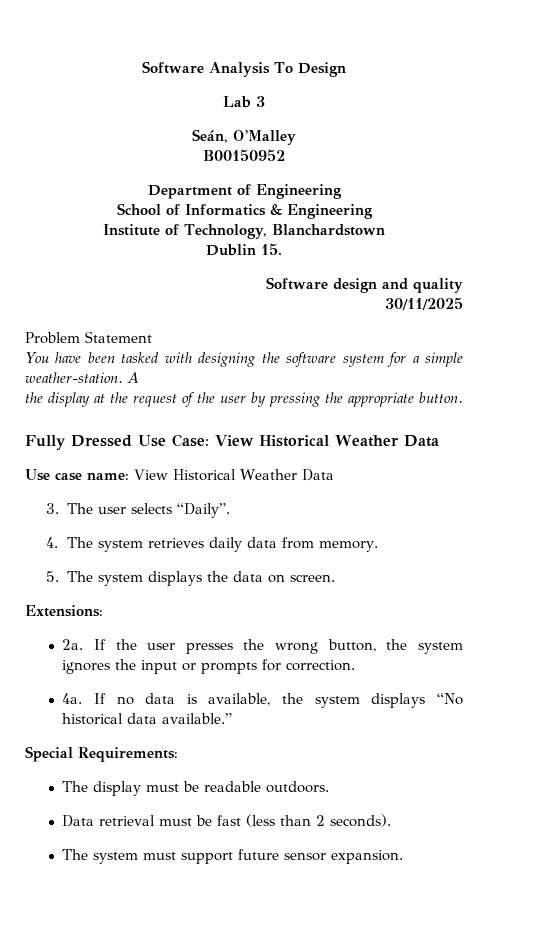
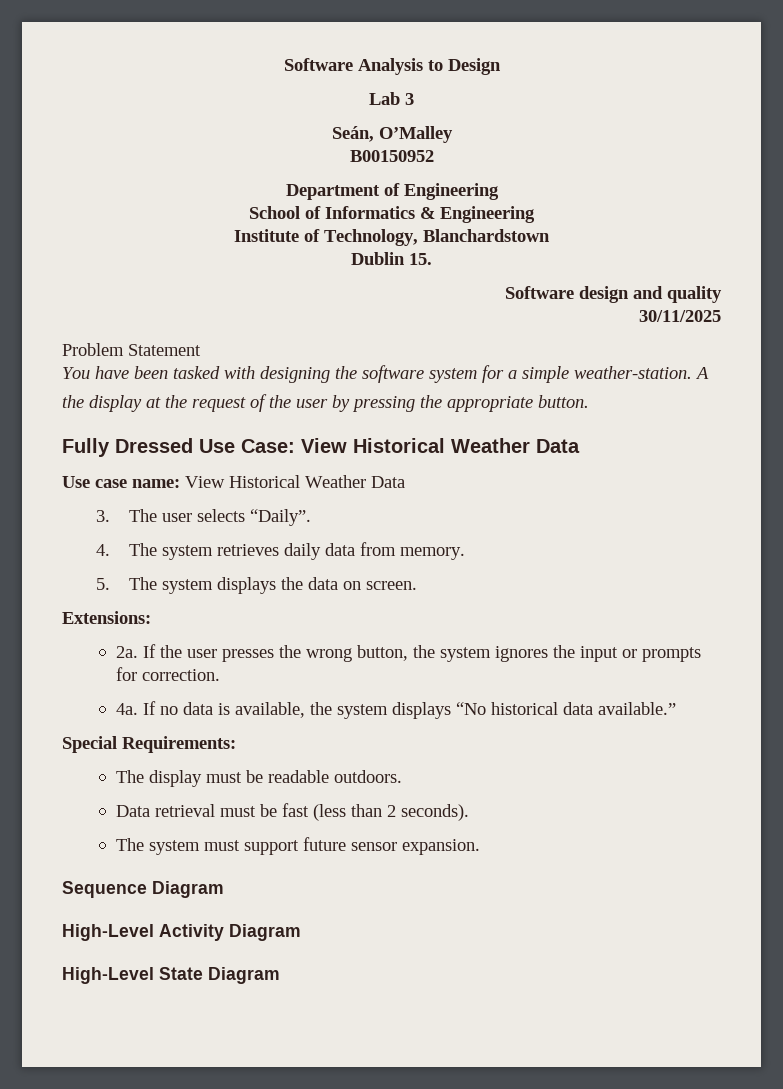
[274,62,294,73] To -> [427,60,443,71] to
(404, 857) none -> [62,881,224,898] [62,924,301,941] [62,967,280,984] // Sequence Diagram // High-Level Activity Diagram // High-Level State Diagram

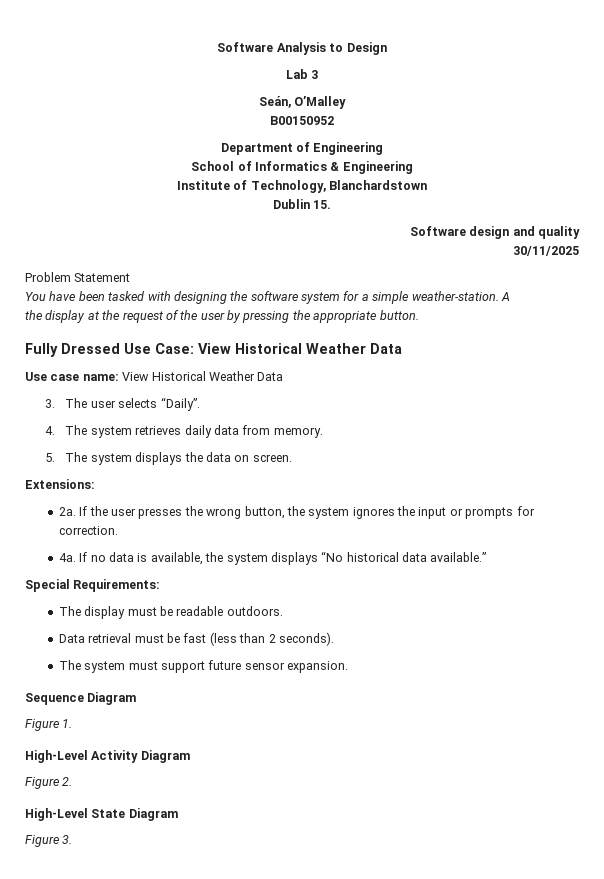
(224, 889) none -> [25,719,73,731] // Figure 1.
(301, 932) none -> [25,777,73,789] // Figure 2.
(280, 975) none -> [25,835,73,847] // Figure 3.

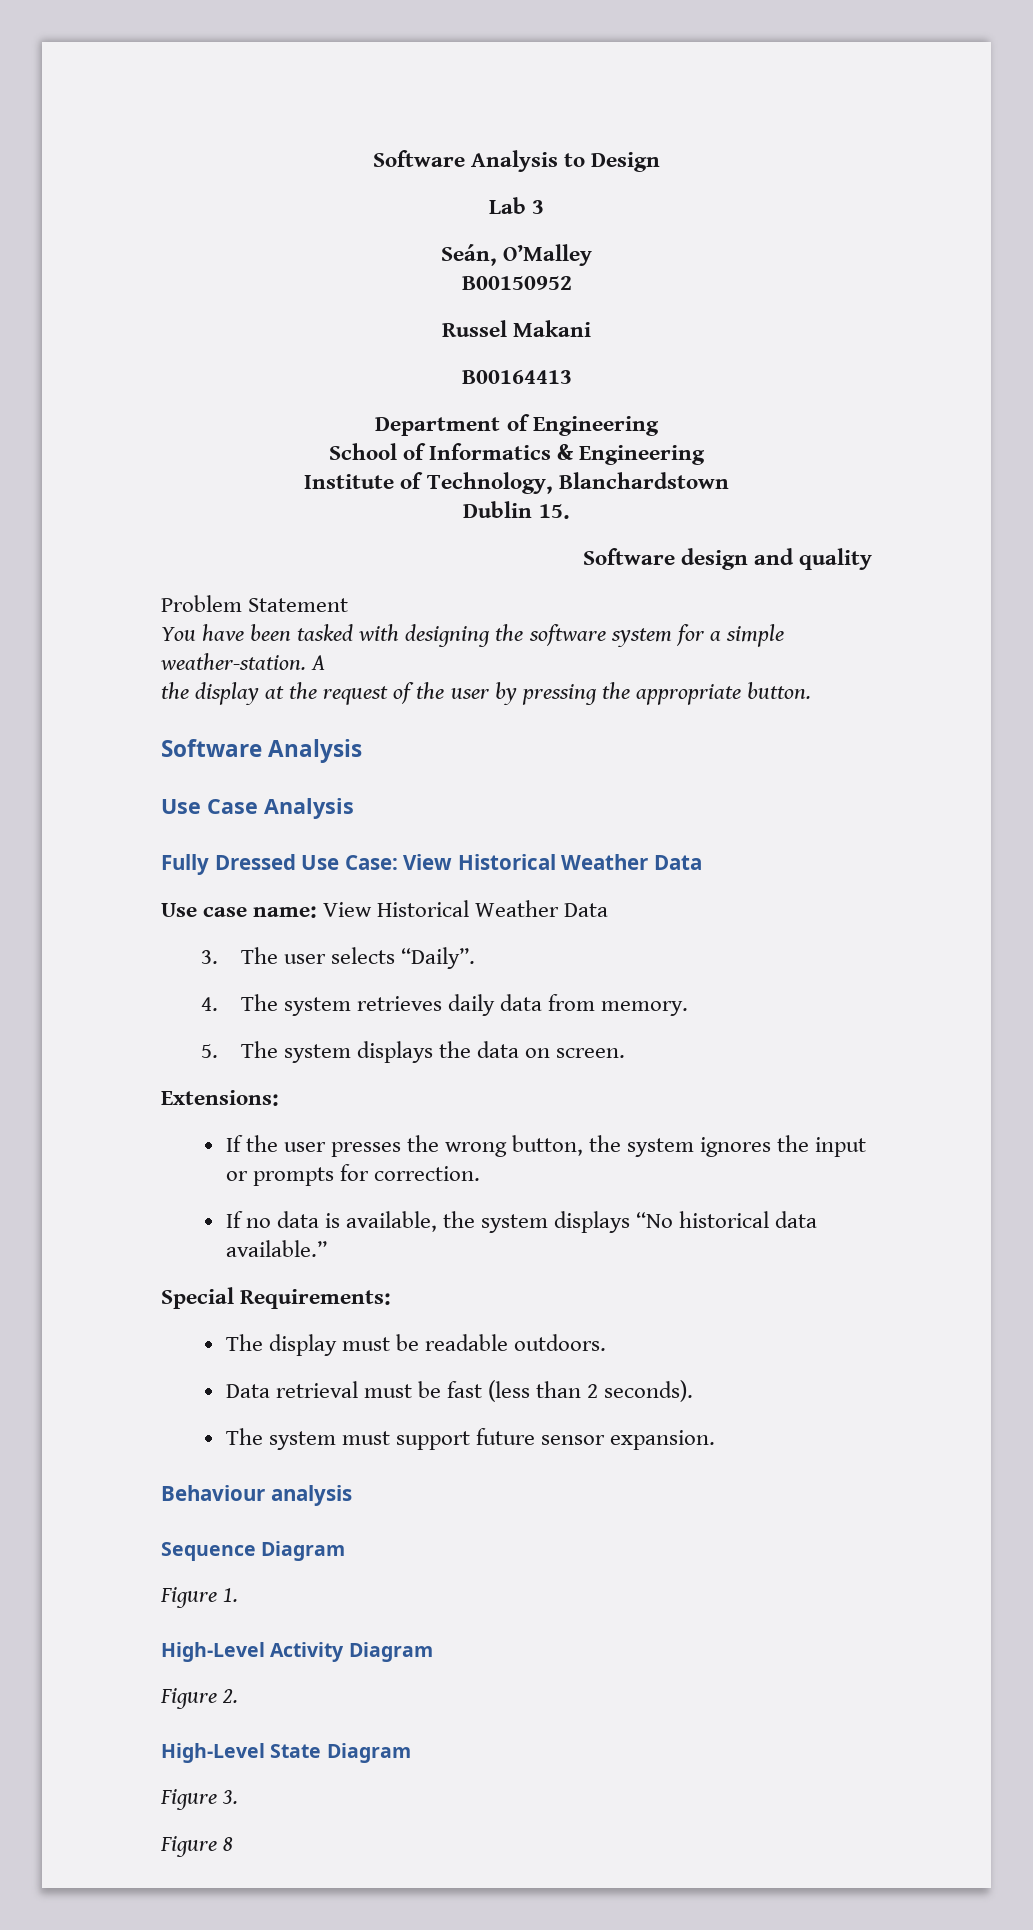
(334, 120) none -> [441,320,592,337] [461,370,572,384] // Russel Makani // B00164413
[513,246,579,256] // 30/11/2025 -> (873, 559) none
(419, 315) none -> [161,739,363,763] [161,798,354,819] // Software Analysis // Use Case Analysis
[58,507,76,516] 2a. -> (279, 1098) none
[58,553,76,562] 4a. -> (480, 1173) none
(349, 667) none -> [161,1485,352,1506] // Behaviour analysis
(73, 839) none -> [160,1836,234,1857] // Figure 8

